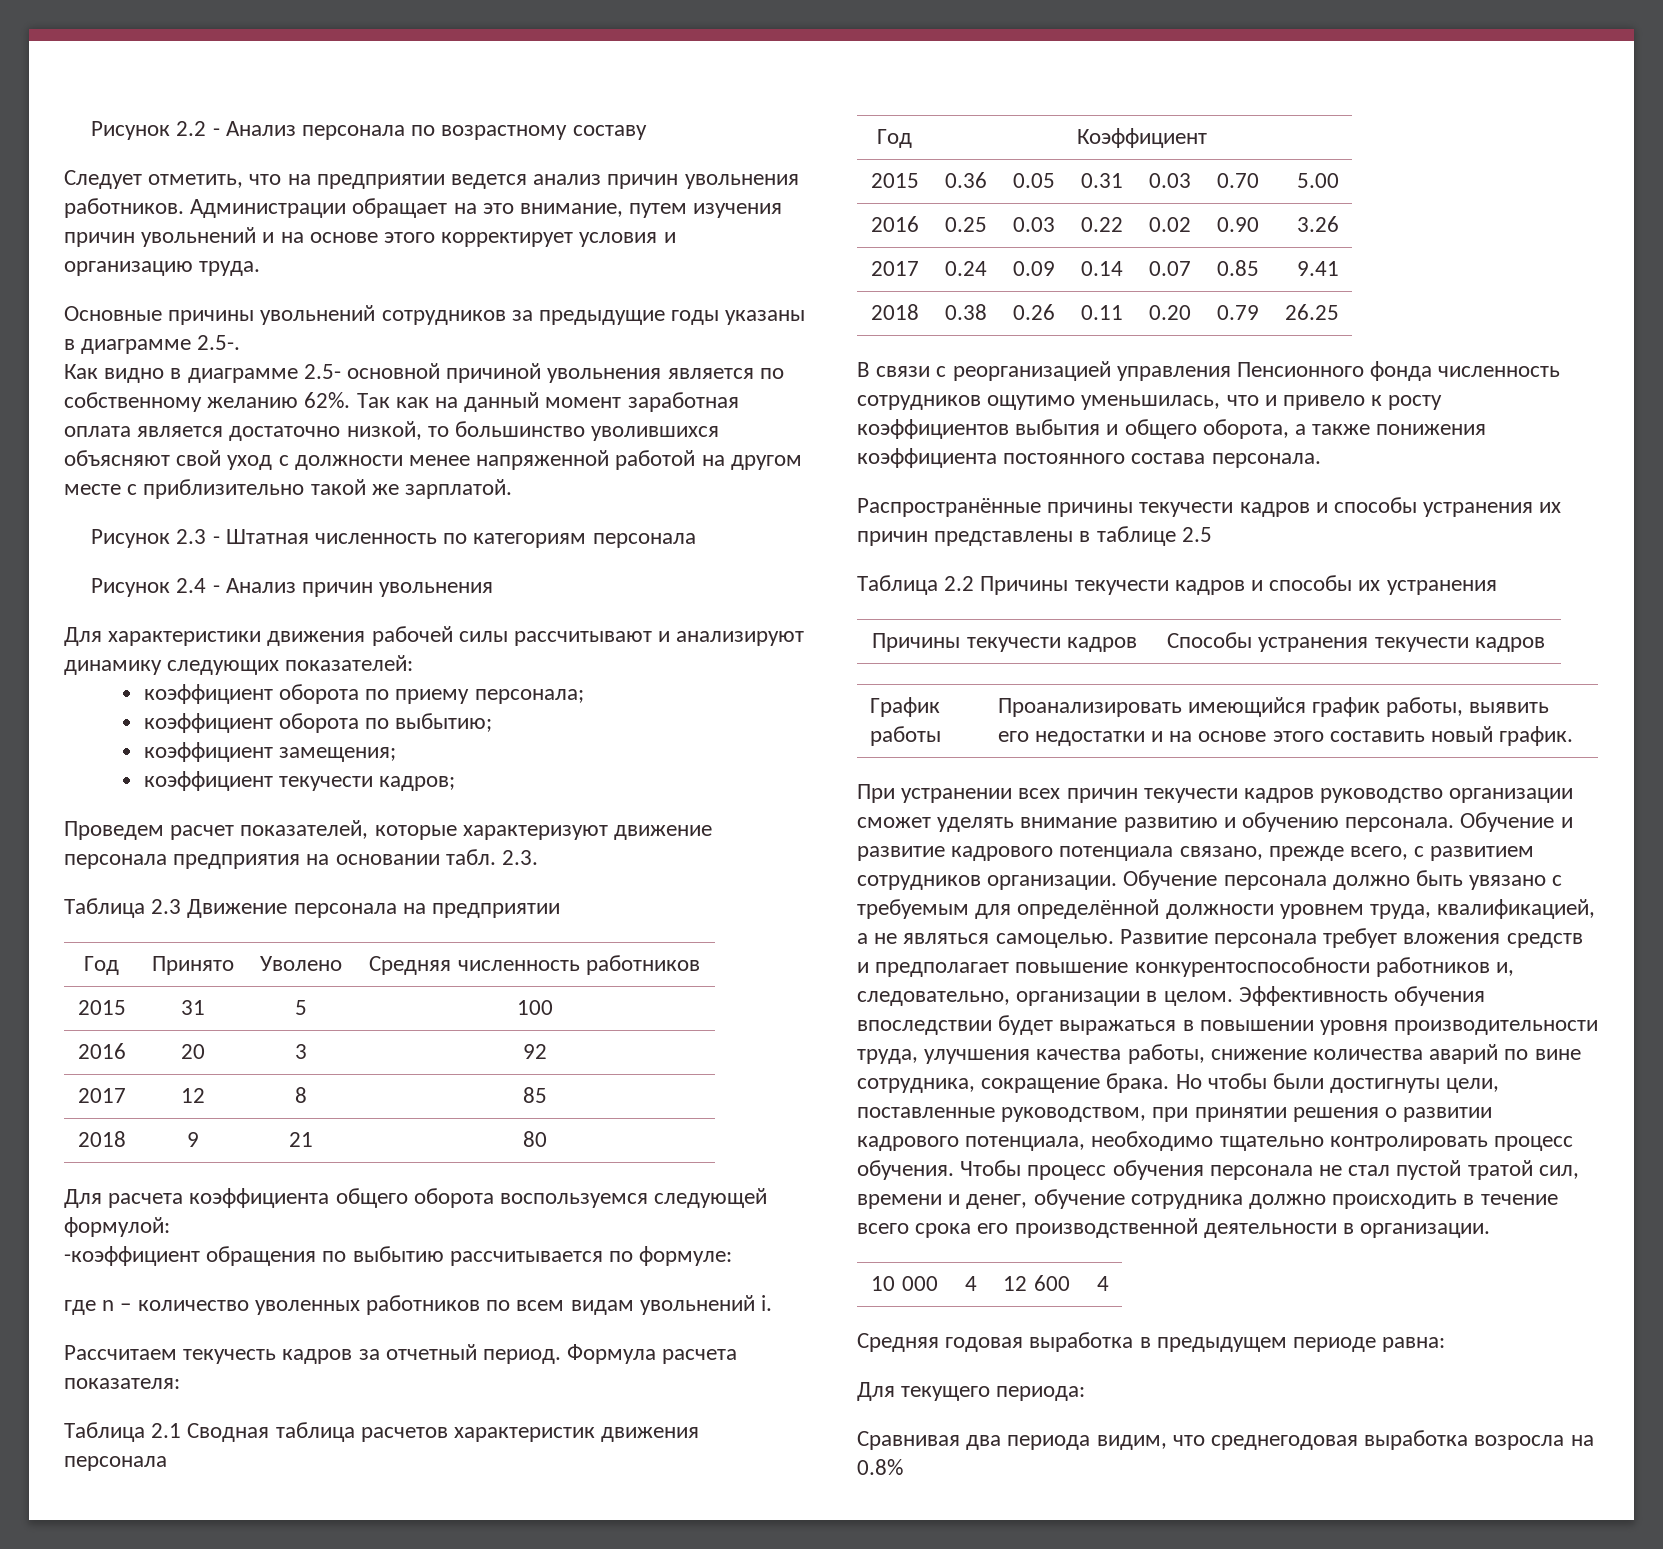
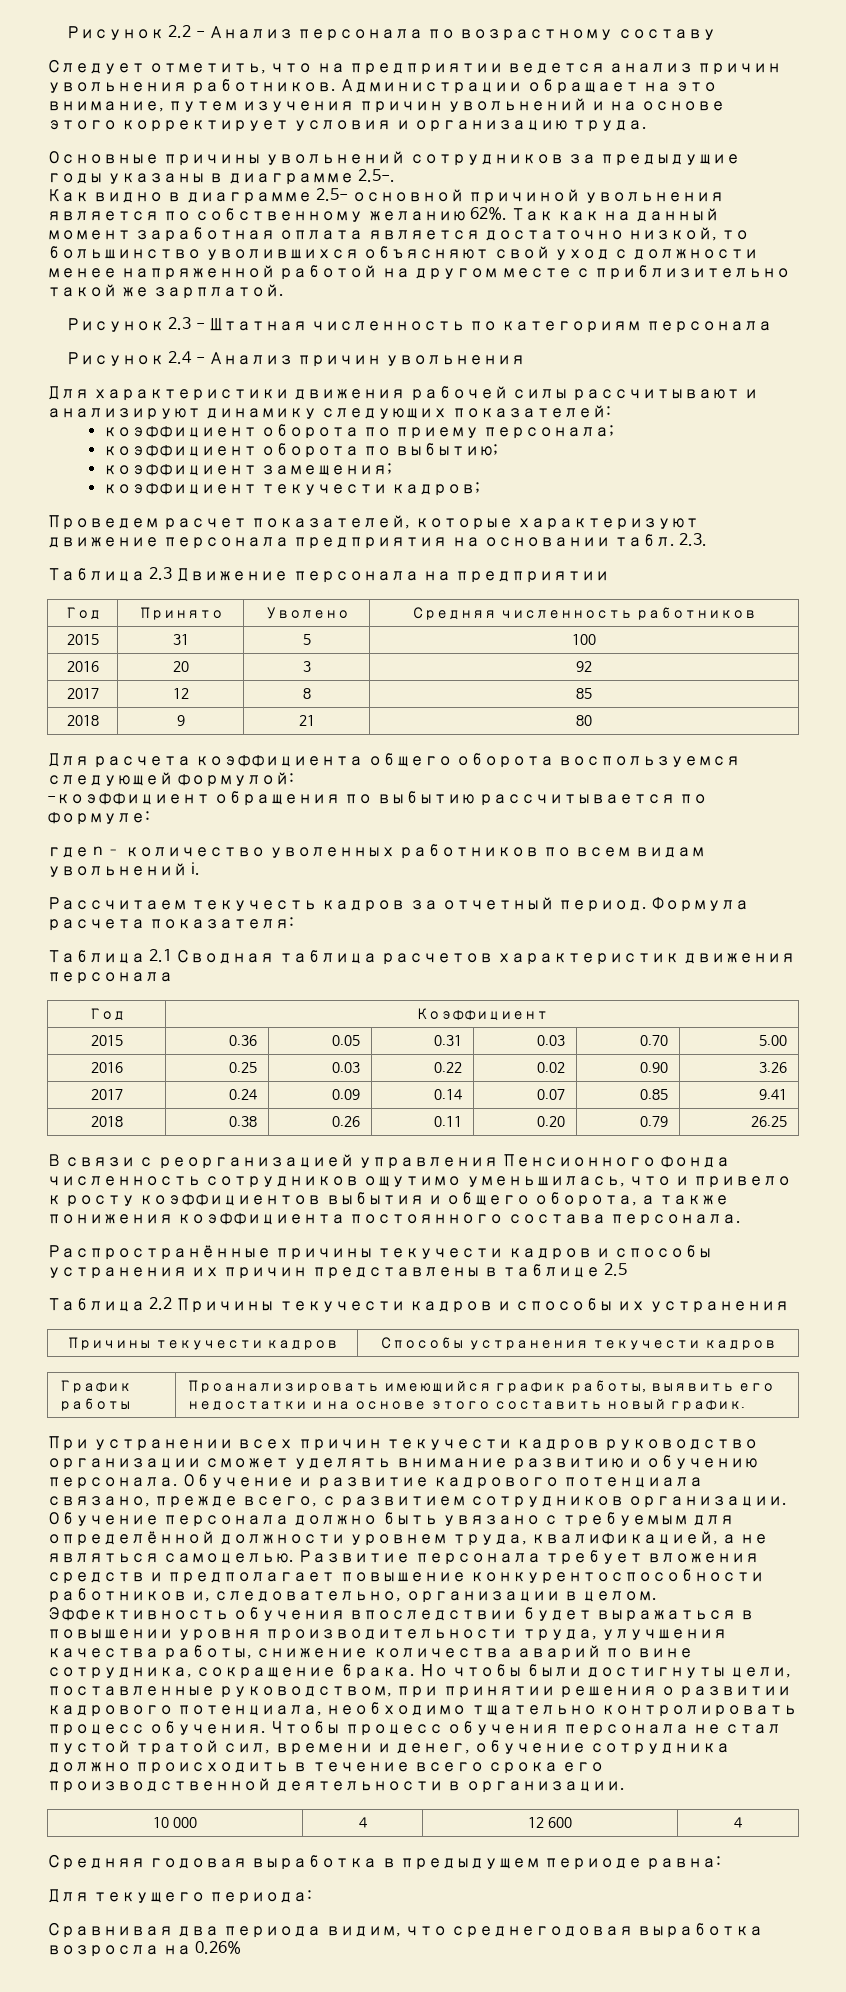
[857,1459,903,1475] 0.8% -> [195,1941,242,1954] 0.26%

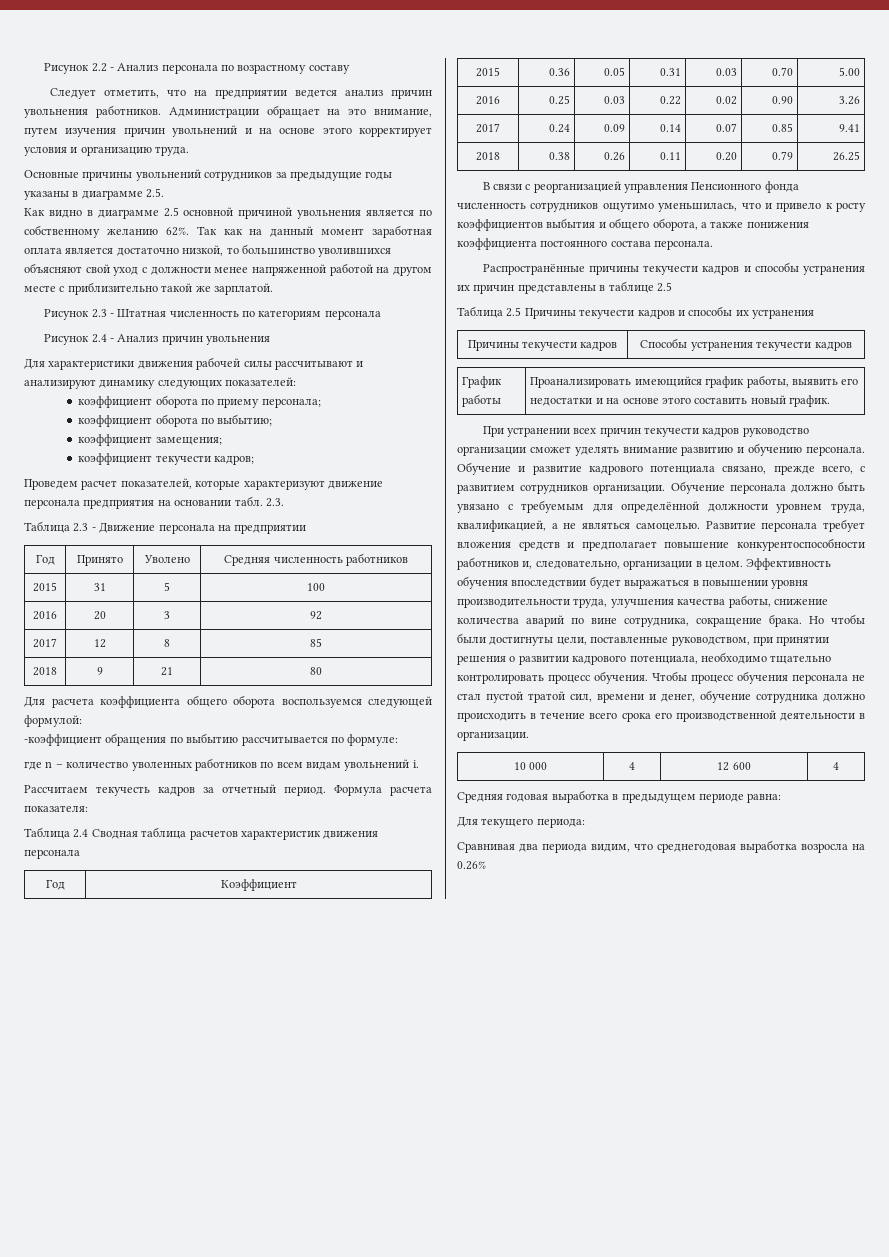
[357,169,395,182] 2.5-. -> [146,188,165,198] 2.5.
[315,188,348,201] 2.5- -> [163,207,179,217] 2.5
(173, 573) none -> [91,527,96,531] -
[149,949,173,962] 2.1 -> [73,829,89,838] 2.4
[149,1297,173,1310] 2.2 -> [506,307,522,317] 2.5

